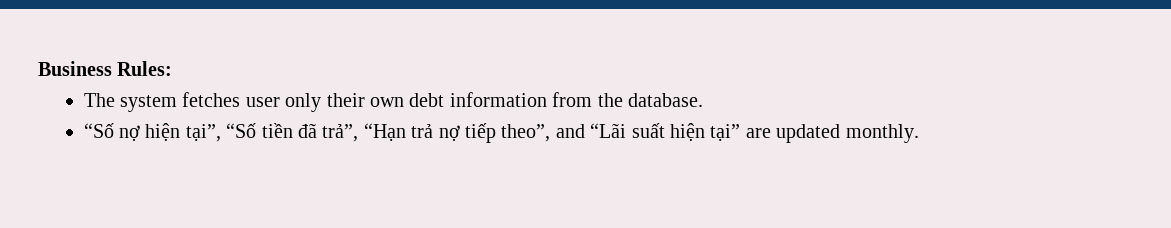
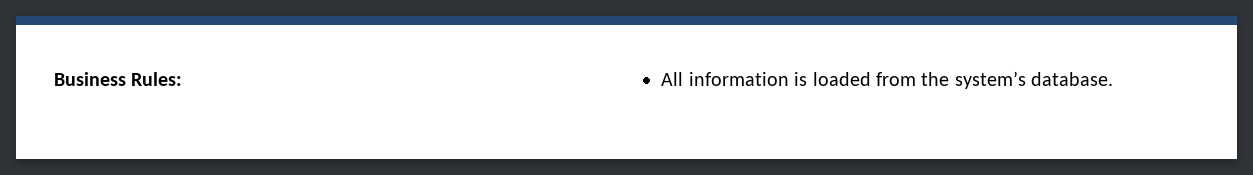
[83,92,547,112] The system fetches user only their own debt information -> [661,72,871,86] All information is loaded
(623, 100) none -> [954,71,1026,89] system’s
[83,123,919,143] // “Số nợ hiện tại”, “Số tiền đã trả”, “Hạn trả nợ tiếp theo”, and “Lãi suất hiện tại” are updated monthly. -> (1114, 79) none

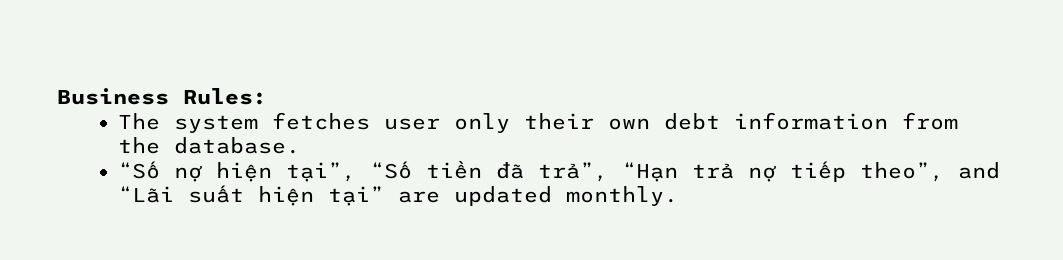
[661,72,871,86] All information is loaded -> [117,112,888,133] The system fetches user only their own debt information
[954,71,1026,89] system’s -> (160, 145) none
(1114, 79) none -> [117,161,1000,182] [117,185,678,206] // “Số nợ hiện tại”, “Số tiền đã trả”, “Hạn trả nợ tiếp theo”, and “Lãi suất hiện tại” are updated monthly.

